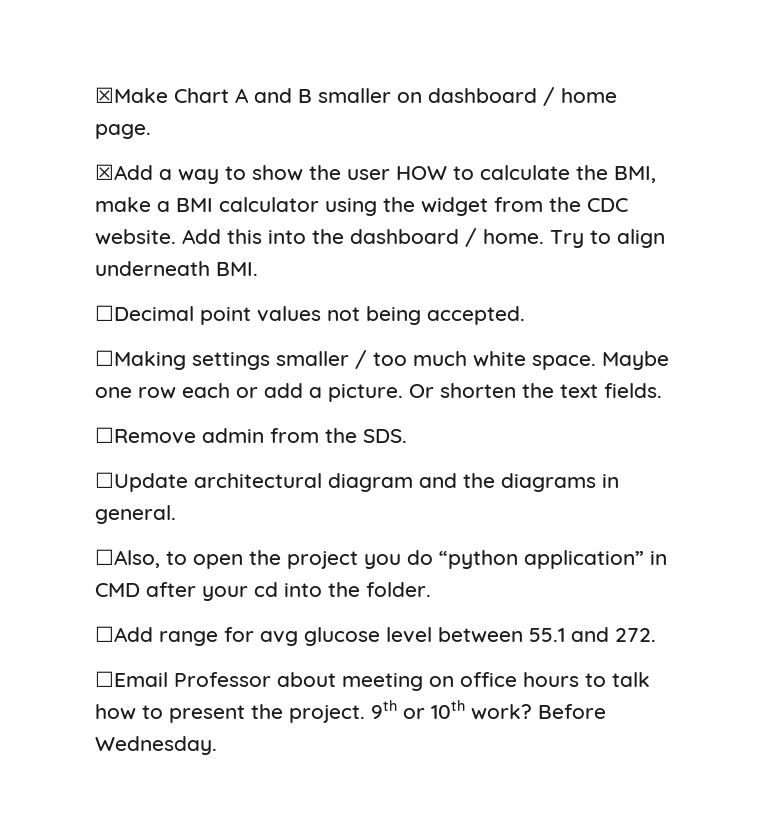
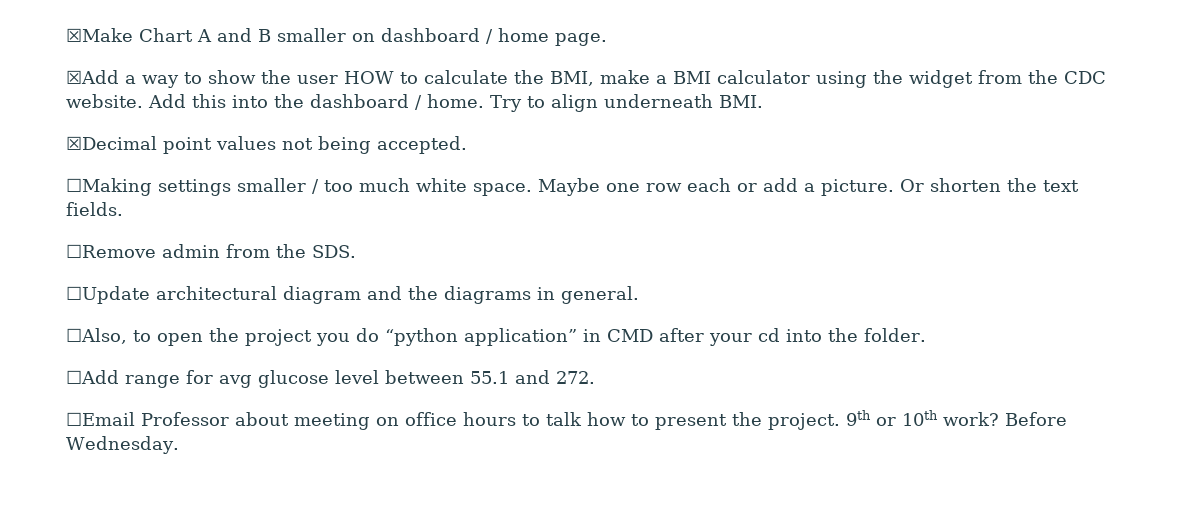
[95,305,194,321] ☐Decimal -> [66,136,157,150] ☒Decimal

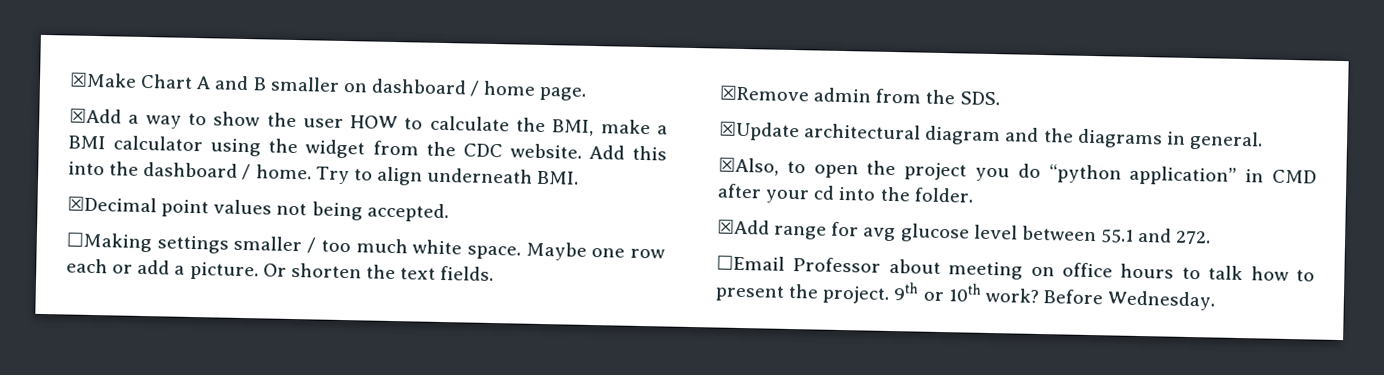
[66,244,156,258] ☐Remove -> [719,85,810,102] ☒Remove
[66,286,150,304] ☐Update -> [718,121,800,142] ☒Update
[66,328,127,344] ☐Also, -> [718,157,779,176] ☒Also,
[66,370,119,384] ☐Add -> [717,219,770,235] ☒Add

